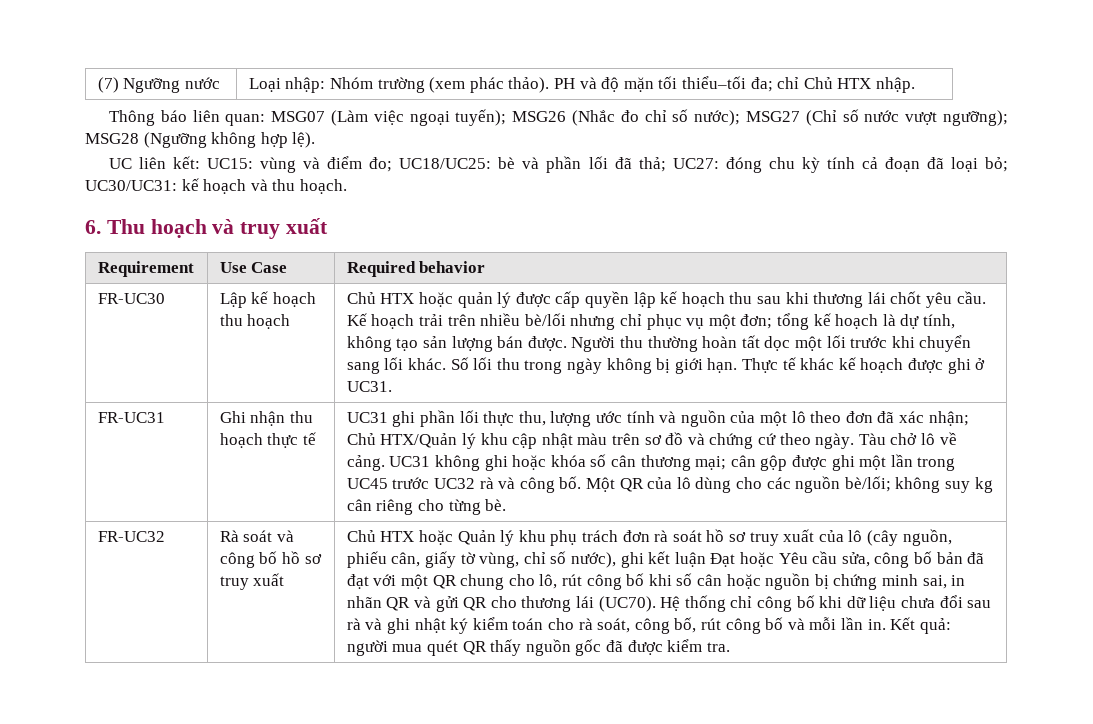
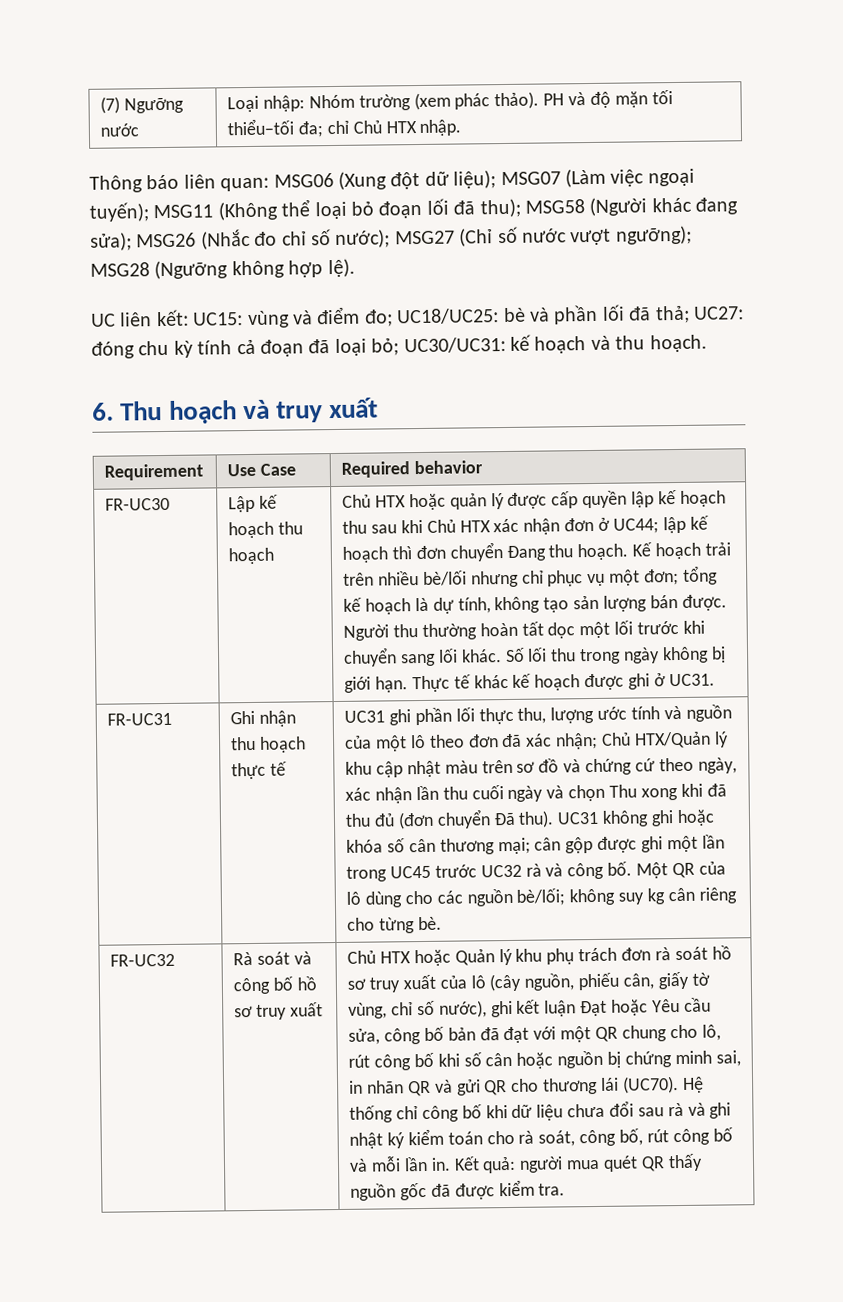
(266, 120) none -> [273,170,497,190] MSG06 (Xung đột dữ liệu);
(507, 117) none -> [153,197,739,221] [90,232,132,251] MSG11 (Không thể loại bỏ đoạn lối đã thu); MSG58 (Người khác đang sửa);
[813,291,986,308] thương lái chốt yêu cầu. -> [426,515,709,535] [342,542,629,563] Chủ HTX xác nhận đơn ở UC44; lập kế hoạch thì đơn chuyển Đang thu hoạch.
[815,432,957,449] [346,455,385,471] ngày. Tàu chở lô về cảng. -> [697,757,737,774] [345,783,727,804] [345,809,555,830] ngày, xác nhận lần thu cuối ngày và chọn Thu xong khi đã thu đủ (đơn chuyển Đã thu).

